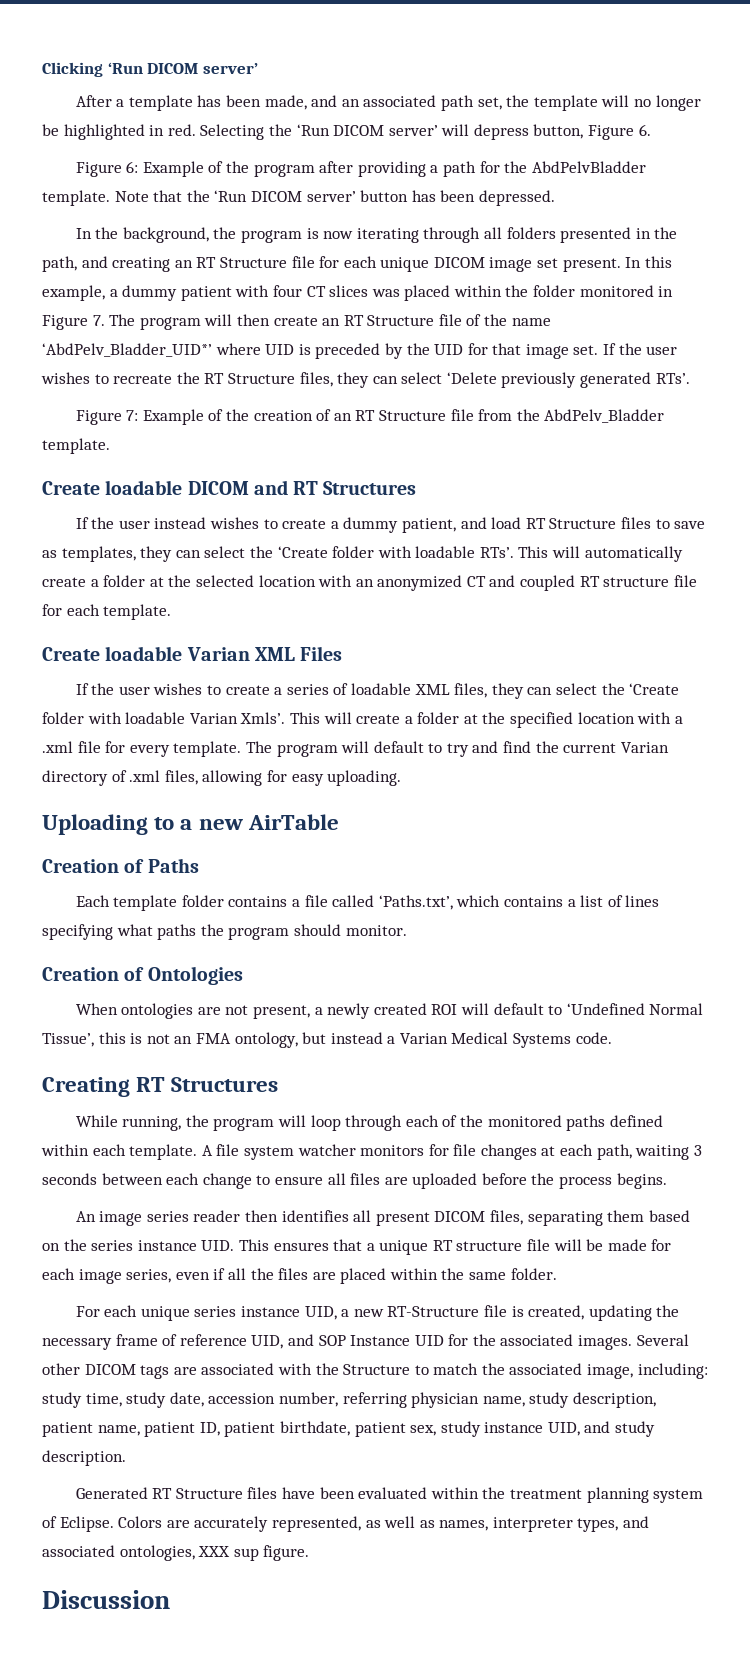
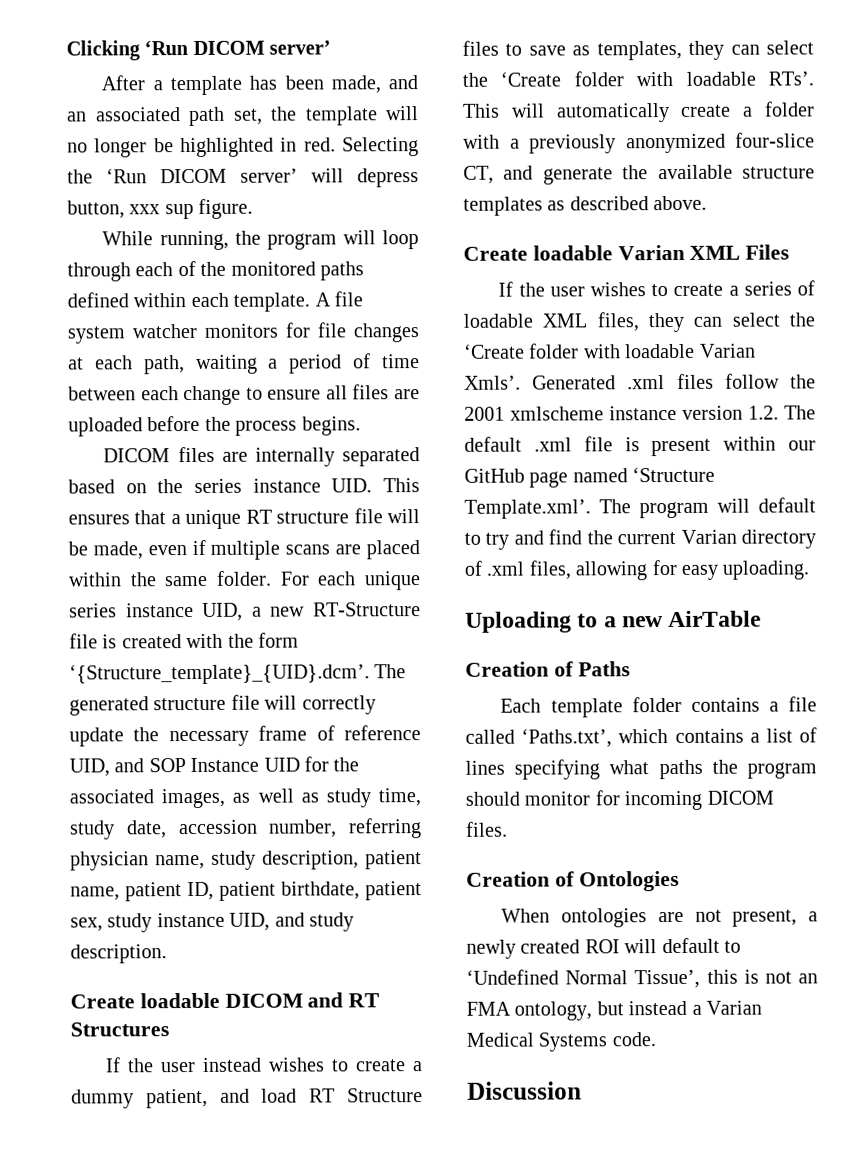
[588,124,651,140] [75,161,646,177] [42,190,555,206] [75,227,678,243] [42,256,672,272] [42,285,674,301] [42,314,551,330] [42,343,678,359] [41,372,690,388] [75,409,665,425] [42,438,110,454] Figure 6. // Figure 6: Example of the program after providing a path for the AbdPelvBladder template. Note that the ‘Run DICOM server’ button has been depressed. // In the background, the program is now iterating through all folders presented in the path, and creating an RT Structure file for each unique DICOM image set present. In this example, a dummy patient with four CT slices was placed within the folder monitored in Figure 7. The program will then create an RT Structure file of the name ‘AbdPelv_Bladder_UID*’ where UID is preceded by the UID for that image set. If the user wishes to recreate the RT Structure files, they can select ‘Delete previously generated RTs’. // Figure 7: Example of the creation of an RT Structure file from the AbdPelv_Bladder template. -> [129,198,254,220] [102,230,419,251] [67,260,364,282] [67,291,363,312] [67,322,419,344] [68,353,420,375] [68,384,420,406] [68,415,361,437] [103,446,420,467] [68,478,421,494] [68,508,420,530] [68,539,420,560] [68,570,422,591] [69,602,421,621] [69,632,299,649] [69,663,407,685] [69,694,376,716] [69,725,421,747] [69,756,360,777] [69,788,422,809] [70,818,422,840] [70,850,422,871] [70,881,422,902] [70,912,354,933] [70,944,167,964] xxx sup figure. // While running, the program will loop through each of the monitored paths defined within each template. A file system watcher monitors for file changes at each path, waiting a period of time between each change to ensure all files are uploaded before the process begins. // DICOM files are internally separated based on the series instance UID. This ensures that a unique RT structure file will be made, even if multiple scans are placed within the same folder. For each unique series instance UID, a new RT-Structure file is created with the form ‘{Structure_template}_{UID}.dcm’. The generated structure file will correctly update the necessary frame of reference UID, and SOP Instance UID for the associated images, as well as study time, study date, accession number, referring physician name, study description, patient name, patient ID, patient birthdate, patient sex, study instance UID, and study description.
[149,575,697,591] [42,604,172,620] at the selected location with an anonymized CT and coupled RT structure file for each template. -> [463,132,815,154] [463,164,815,185] [463,195,708,216] with a previously anonymized four-slice CT, and generate the available structure templates as described above.
[289,712,683,728] [42,741,242,757] This will create a folder at the specified location with a .xml file for every template. -> [532,373,816,390] [464,405,816,421] [464,436,816,457] [464,466,716,488] [464,499,591,519] Generated .xml files follow the 2001 xmlscheme instance version 1.2. The default .xml file is present within our GitHub page named ‘Structure Template.xml’.
[345,925,407,936] monitor. -> [524,790,774,811] [466,821,508,837] monitor for incoming DICOM files.
[42,1077,279,1097] [75,1115,663,1131] [41,1144,702,1160] [42,1173,667,1189] [75,1210,690,1226] [42,1239,672,1255] [42,1268,557,1284] [75,1305,680,1321] [42,1334,689,1350] [42,1363,708,1379] [42,1392,656,1408] [42,1421,656,1437] [42,1450,126,1466] [75,1487,704,1503] [42,1516,650,1532] [42,1545,310,1561] // Creating RT Structures // While running, the program will loop through each of the monitored paths defined within each template. A file system watcher monitors for file changes at each path, waiting 3 seconds between each change to ensure all files are uploaded before the process begins. // An image series reader then identifies all present DICOM files, separating them based on the series instance UID. This ensures that a unique RT structure file will be made for each image series, even if all the files are placed within the same folder. // For each unique series instance UID, a new RT-Structure file is created, updating the necessary frame of reference UID, and SOP Instance UID for the associated images. Several other DICOM tags are associated with the Structure to match the associated image, including: study time, study date, accession number, referring physician name, study description, patient name, patient ID, patient birthdate, patient sex, study instance UID, and study description. // Generated RT Structure files have been evaluated within the treatment planning system of Eclipse. Colors are accurately represented, as well as names, interpreter types, and associated ontologies, XXX sup figure. -> (656, 1039) none

